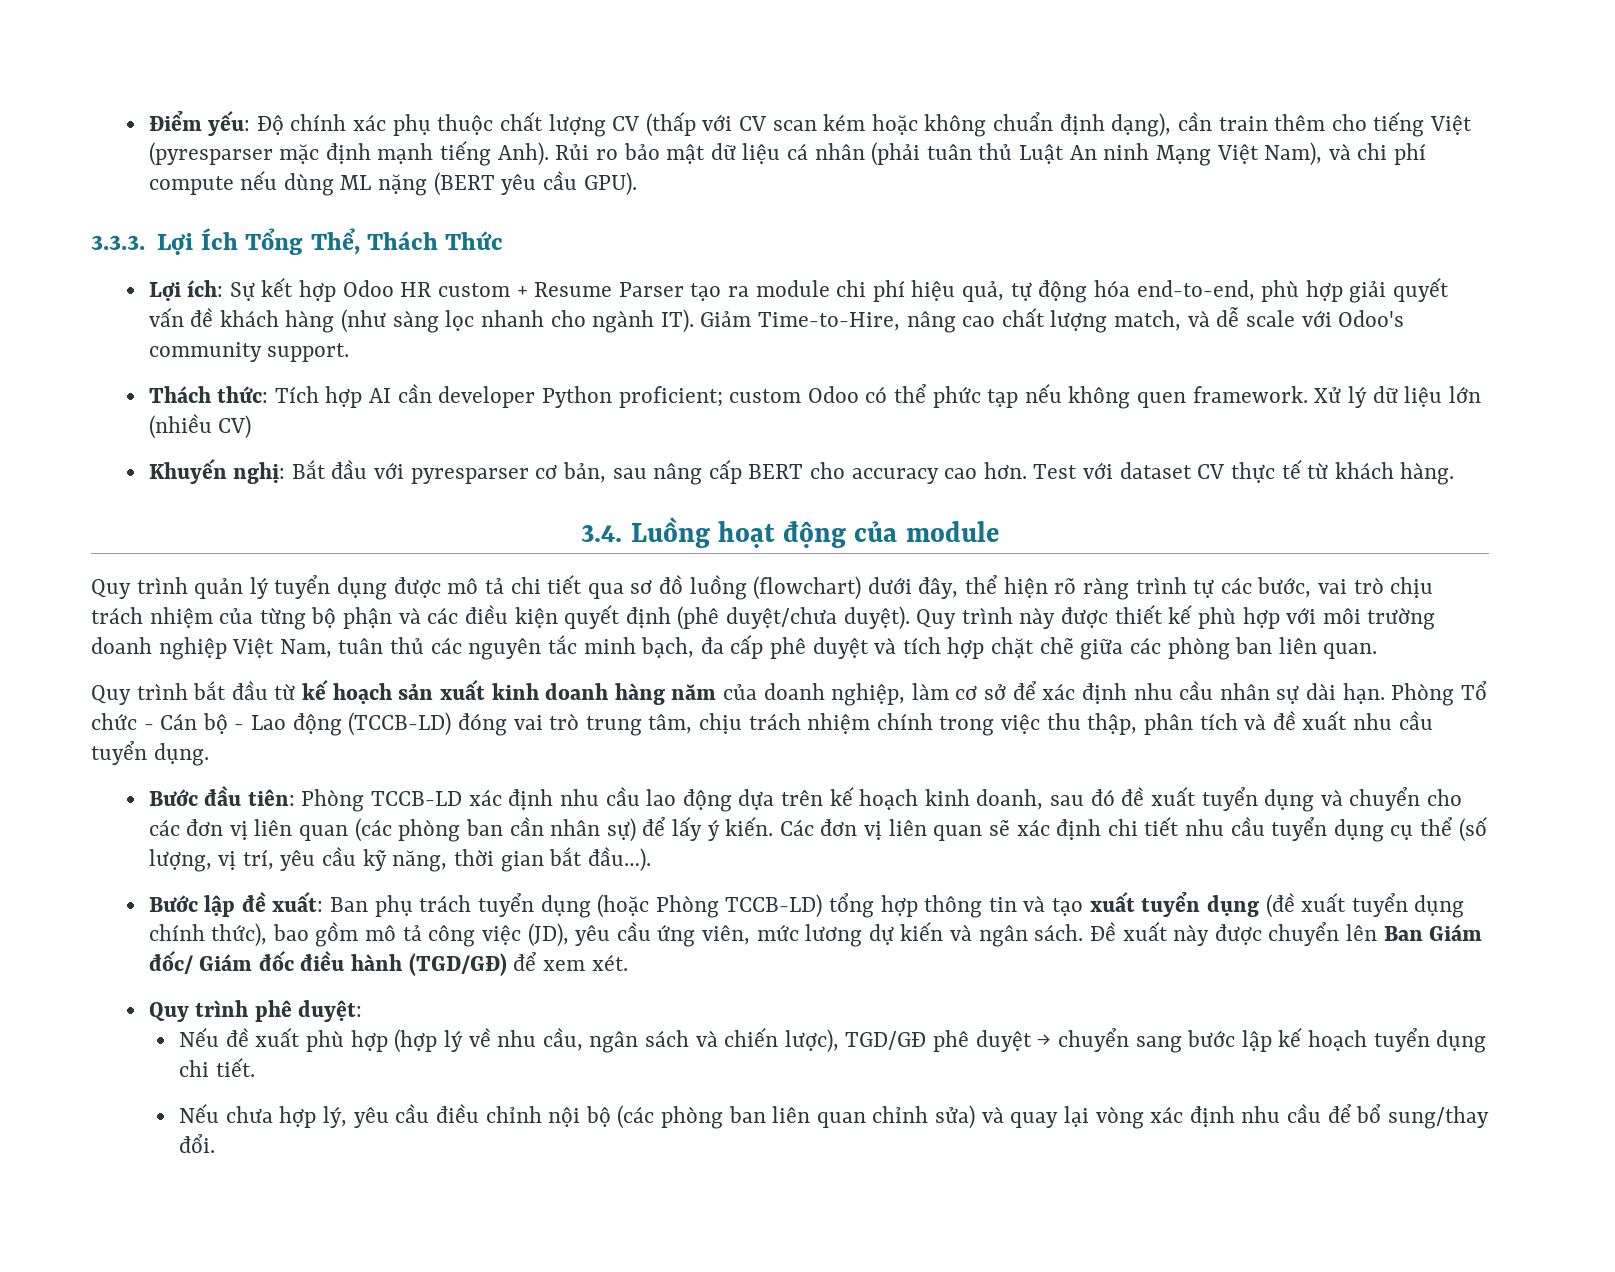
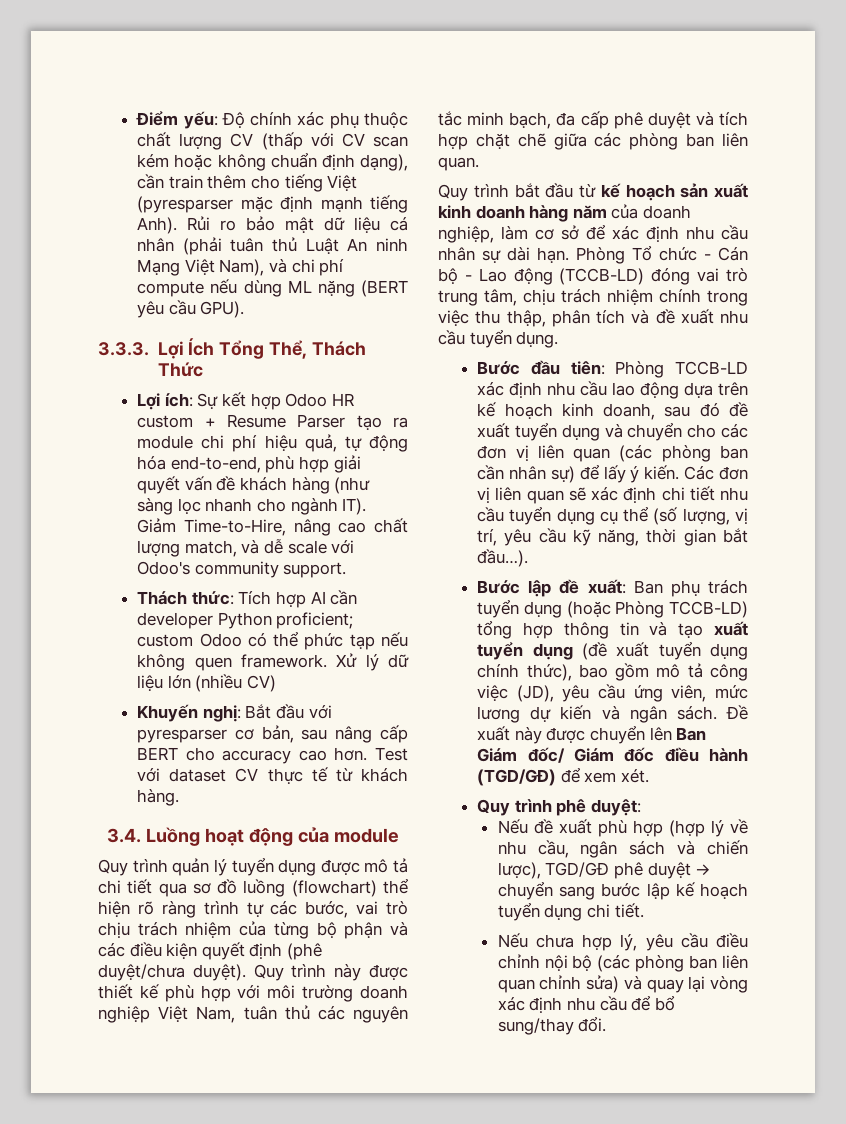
[867,577,959,599] dưới đây, -> (377, 888) none

